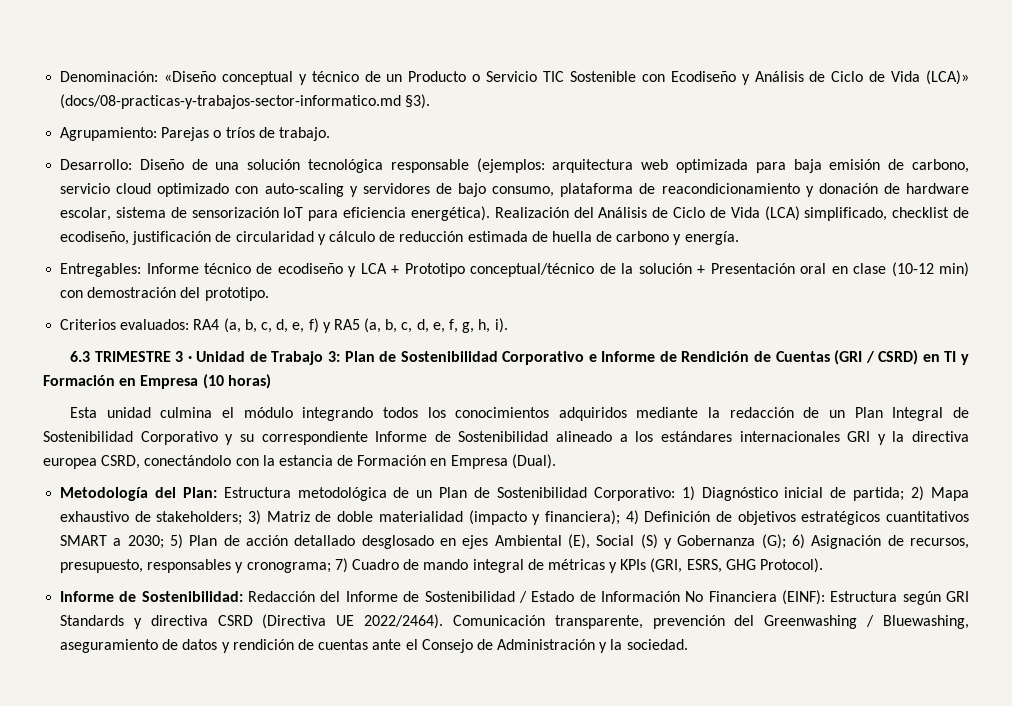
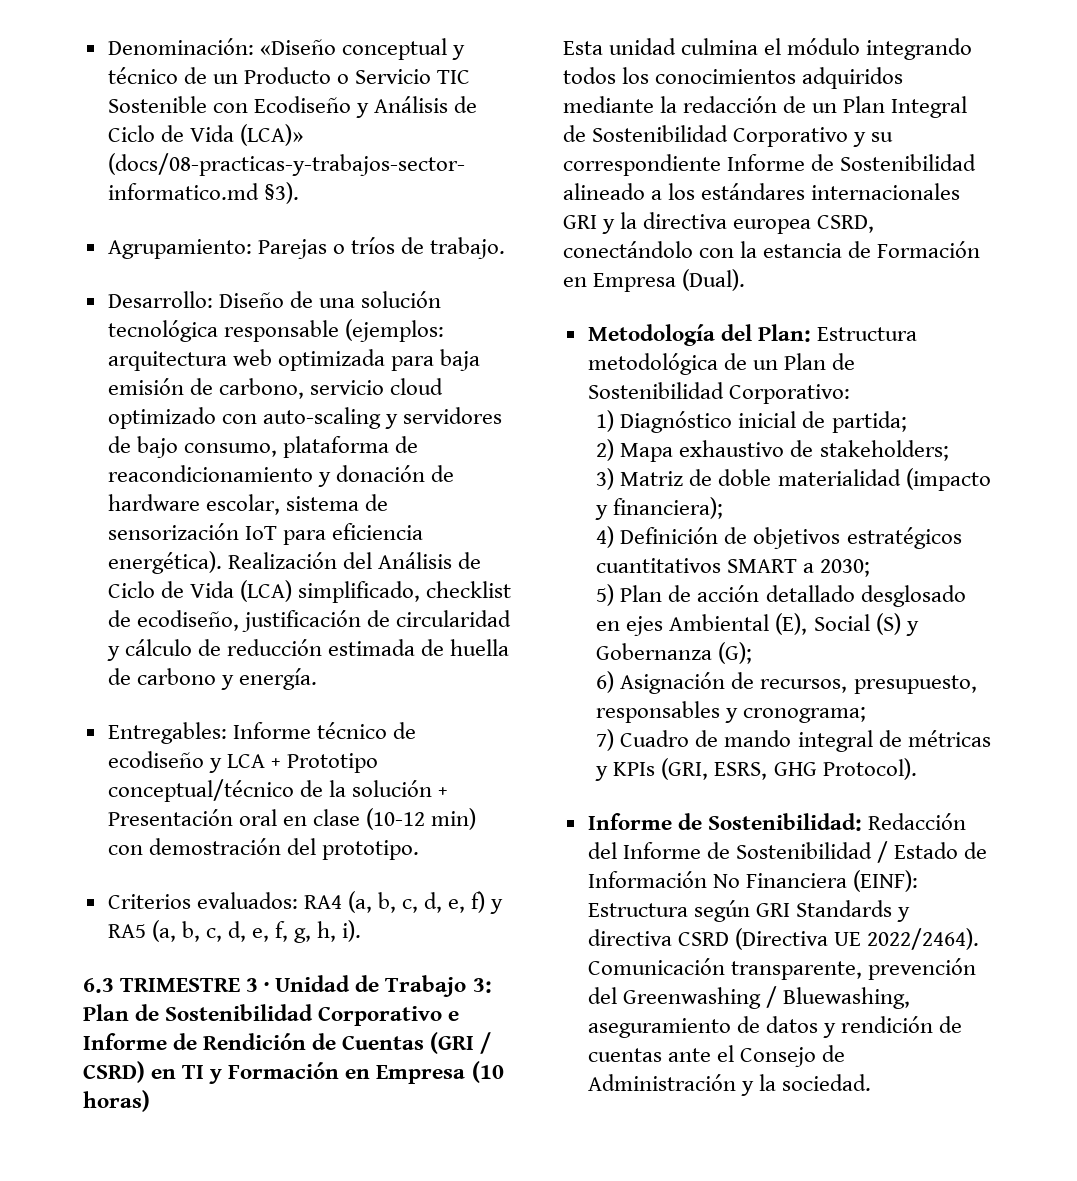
(675, 494) none -> (850, 394) //
(905, 494) none -> (907, 422) //
(243, 518) none -> (949, 450) //
(620, 517) none -> (724, 508) //
(164, 542) none -> (871, 568) //
(786, 541) none -> (753, 653) //
(331, 567) none -> (867, 714) //

